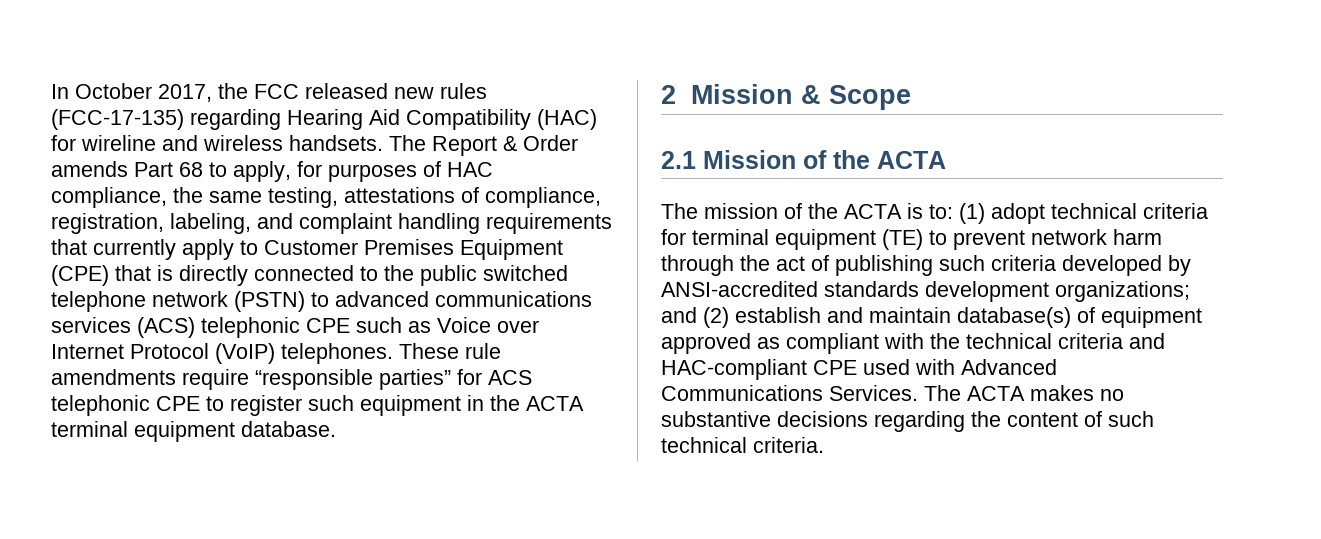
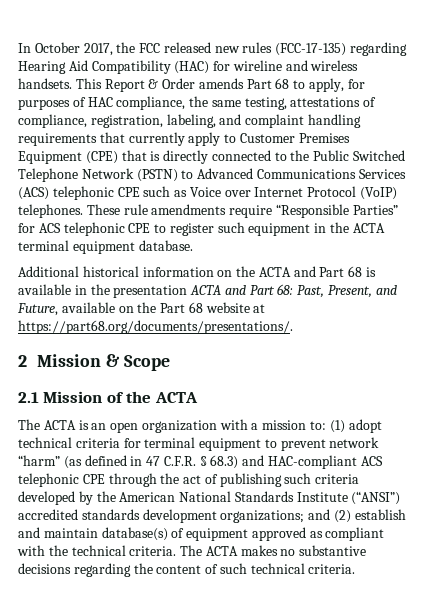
[389,135,426,151] The -> [75,78,102,89] This
[420,265,568,286] [51,291,592,312] [51,317,131,333] public switched telephone network (PSTN) to advanced communications services -> [313,150,406,161] [18,168,406,182] Public Switched Telephone Network (PSTN) to Advanced Communications Services
[255,369,451,390] “responsible parties” -> [275,204,398,218] “Responsible Parties”
(336, 429) none -> [18,266,377,277] [18,284,397,298] [17,302,266,316] [18,320,293,334] // Additional historical information on the ACTA and Part 68 is available in the presentation ACTA and Part 68: Past, Present, and Future, available on the Part 68 website at https://part68.org/documents/presentations/.
[704,203,923,219] mission of the ACTA is -> [43,419,307,433] ACTA is an open organization with a mission
[882,229,923,250] (TE) -> (262, 444) none
[1113,229,1162,245] harm -> [18,455,383,469] [18,473,105,487] “harm” (as defined in 47 C.F.R. § 68.3) and HAC-compliant ACS telephonic CPE
[661,281,818,297] ANSI-accredited -> [96,491,401,505] [18,509,78,520] the American National Standards Institute (“ANSI”) accredited
[1058,333,1165,349] [661,359,1057,380] [661,385,918,401] criteria and HAC-compliant CPE used with Advanced Communications Services. -> [129,546,177,556] criteria.

